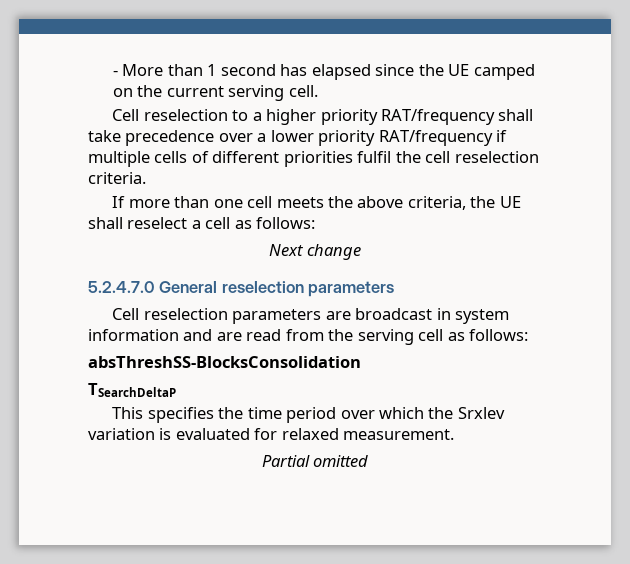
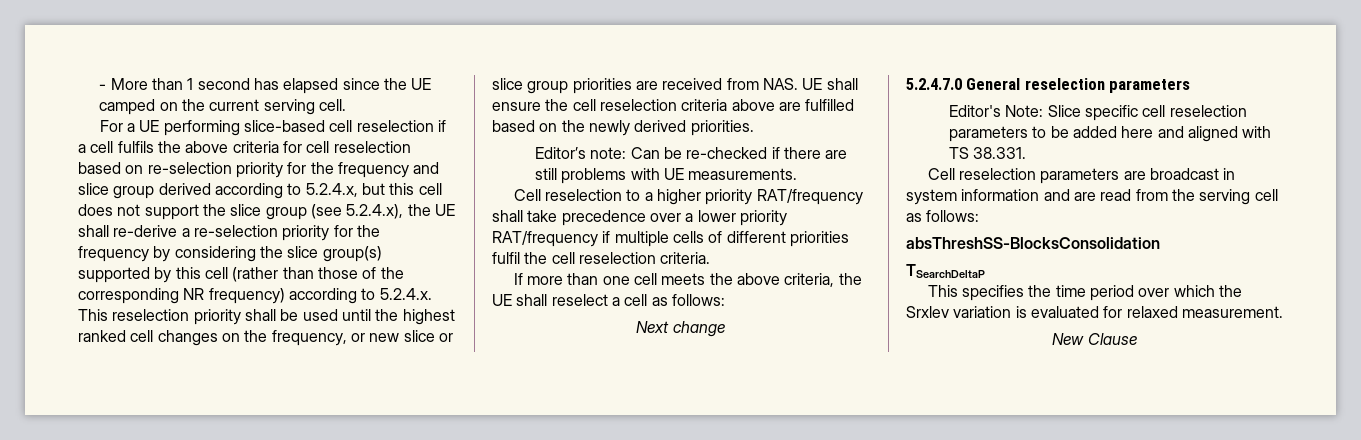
(318, 91) none -> [99,120,446,136] [78,141,411,153] [78,162,440,178] [78,183,442,199] [78,204,455,220] [78,225,380,241] [78,246,382,262] [78,267,404,283] [78,288,432,304] [78,309,455,325] [78,330,453,346] [492,78,858,94] [492,99,855,111] [492,120,754,136] [534,147,848,159] [534,168,798,184] // For a UE performing slice-based cell reselection if a cell fulfils the above criteria for cell reselection based on re-selection priority for the frequency and slice group derived according to 5.2.4.x, but this cell does not support the slice group (see 5.2.4.x), the UE shall re-derive a re-selection priority for the frequency by considering the slice group(s) supported by this cell (rather than those of the corresponding NR frequency) according to 5.2.4.x. This reselection priority shall be used until the highest ranked cell changes on the frequency, or new slice or slice group priorities are received from NAS. UE shall ensure the cell reselection criteria above are fulfilled based on the newly derived priorities. // Editor’s note: Can be re-checked if there are still problems with UE measurements.
(395, 289) none -> [948,105,1247,121] [948,126,1272,142] [948,147,1027,159] // Editor's Note: Slice specific cell reselection parameters to be added here and aligned with TS 38.331.
[261,455,369,467] Partial omitted -> [1052,333,1137,345] New Clause

